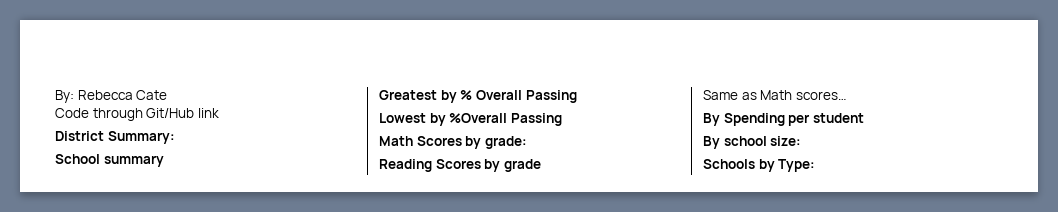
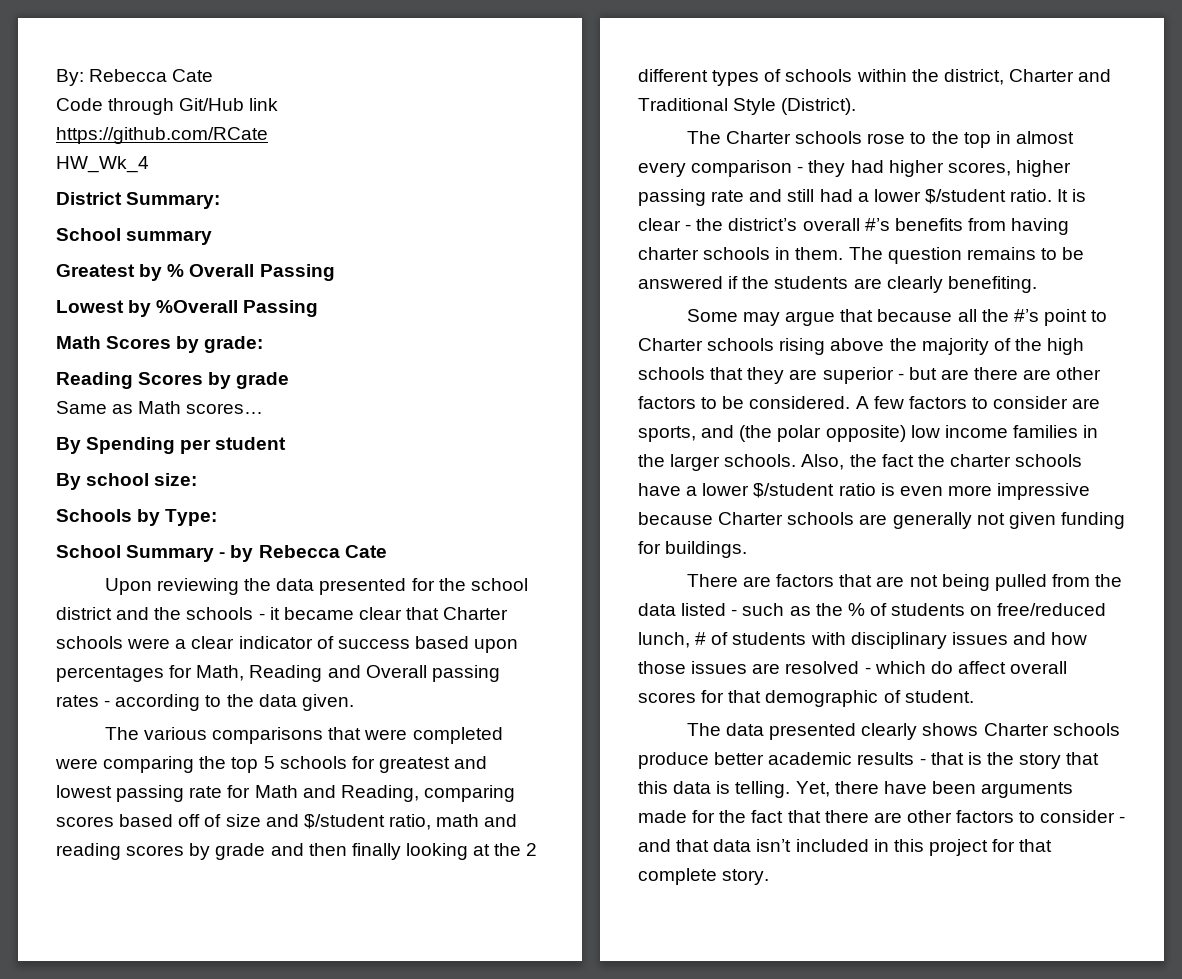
(219, 113) none -> [56,127,268,144] [56,156,149,173] // https://github.com/RCate // HW_Wk_4
(816, 165) none -> [56,545,387,562] [104,578,528,595] [56,607,509,620] [56,636,519,653] [56,665,500,682] [56,694,354,711] [104,727,503,744] [55,756,488,773] [56,785,515,802] [56,814,518,830] [56,843,538,860] [638,69,1112,86] [638,98,857,115] [686,131,1074,148] [638,160,1071,177] [638,189,1087,206] [638,218,1070,235] [638,247,1085,264] [638,276,1037,293] [686,309,1108,326] [638,338,1085,355] [638,367,1102,384] [638,396,1101,409] [638,425,1099,442] [638,454,1083,471] [638,483,1091,500] [638,512,1125,529] [638,541,748,558] [686,574,1123,591] [638,603,1107,616] [638,632,1088,649] [638,661,1068,674] [638,690,974,707] [686,723,1120,740] [638,752,1100,769] [638,781,1074,798] [638,810,1126,823] [638,839,1053,856] [638,868,770,885] // School Summary - by Rebecca Cate // Upon reviewing the data presented for the school district and the schools - it became clear that Charter schools were a clear indicator of success based upon percentages for Math, Reading and Overall passing rates - according to the data given. // The various comparisons that were completed were comparing the top 5 schools for greatest and lowest passing rate for Math and Reading, comparing scores based off of size and $/student ratio, math and reading scores by grade and then finally looking at the 2 different types of schools within the district, Charter and Traditional Style (District). // The Charter schools rose to the top in almost every comparison - they had higher scores, higher passing rate and still had a lower $/student ratio. It is clear - the district’s overall #’s benefits from having charter schools in them. The question remains to be answered if the students are clearly benefiting. // Some may argue that because all the #’s point to Charter schools rising above the majority of the high schools that they are superior - but are there are other factors to be considered. A few factors to consider are sports, and (the polar opposite) low income families in the larger schools. Also, the fact the charter schools have a lower $/student ratio is even more impressive because Charter schools are generally not given funding for buildings. // There are factors that are not being pulled from the data listed - such as the % of students on free/reduced lunch, # of students with disciplinary issues and how those issues are resolved - which do affect overall scores for that demographic of student. // The data presented clearly shows Charter schools produce better academic results - that is the story that this data is telling. Yet, there have been arguments made for the fact that there are other factors to consider - and that data isn’t included in this project for that complete story.

